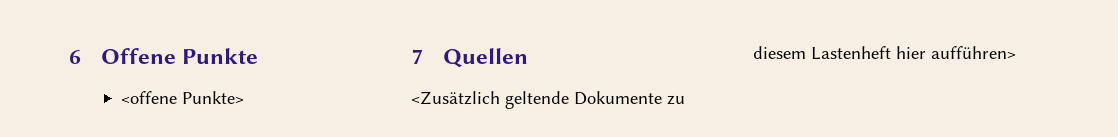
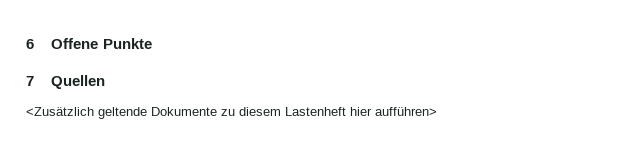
[121,91,245,104] // <offene Punkte> -> (152, 43) none

